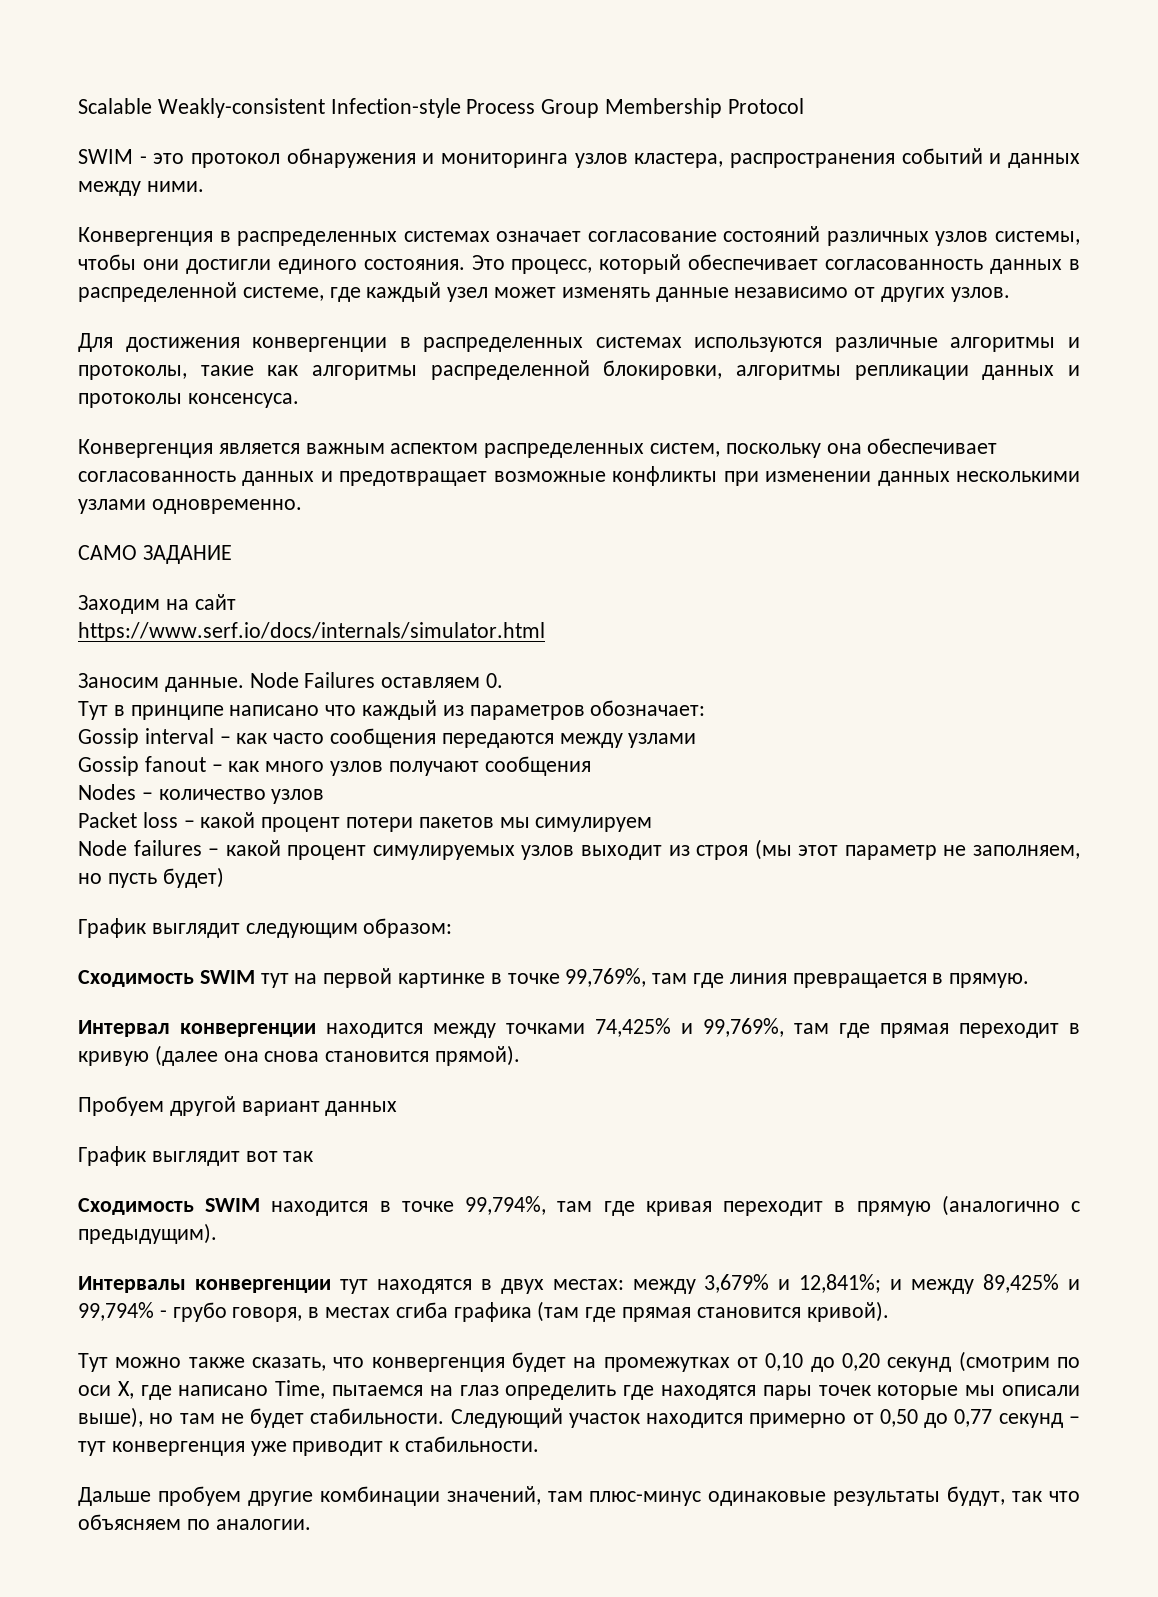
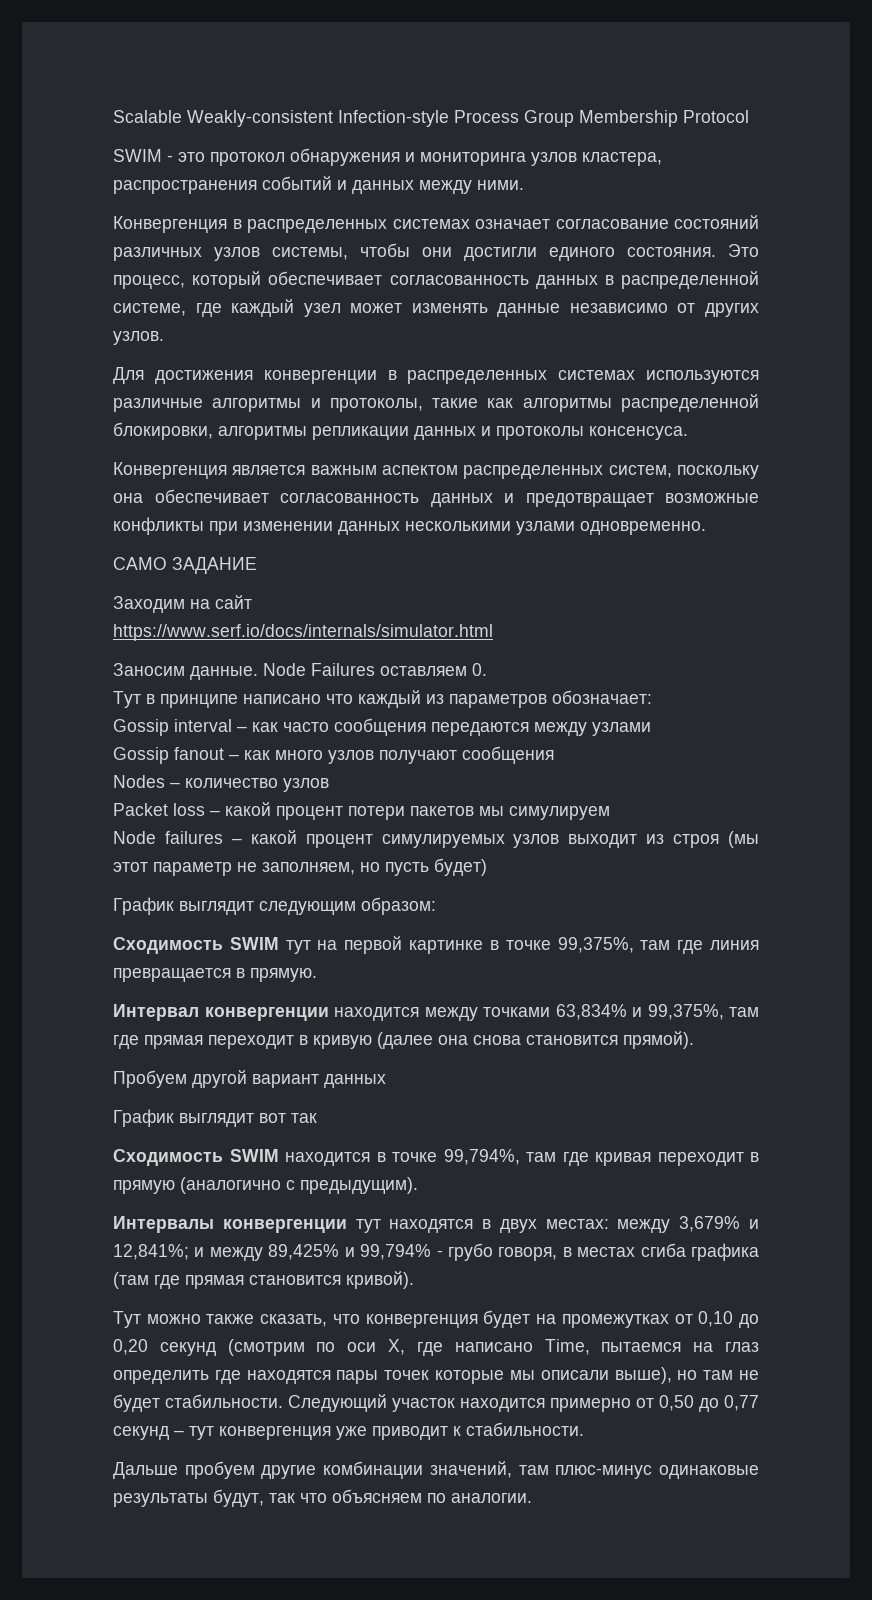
[565,968,647,987] 99,769%, -> [557,937,634,953] 99,375%,
[595,1018,784,1037] 74,425% и 99,769%, -> [555,1004,724,1020] 63,834% и 99,375%,

